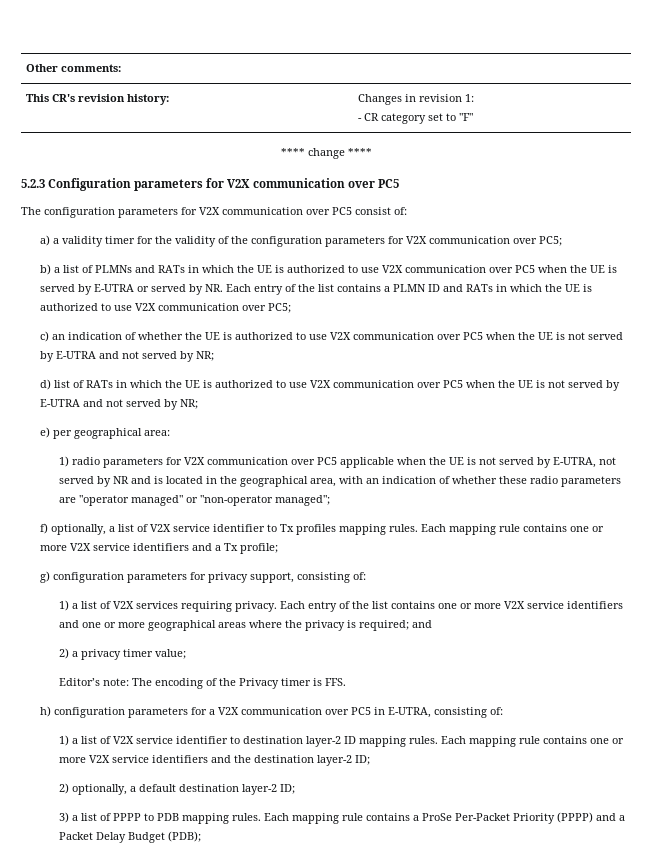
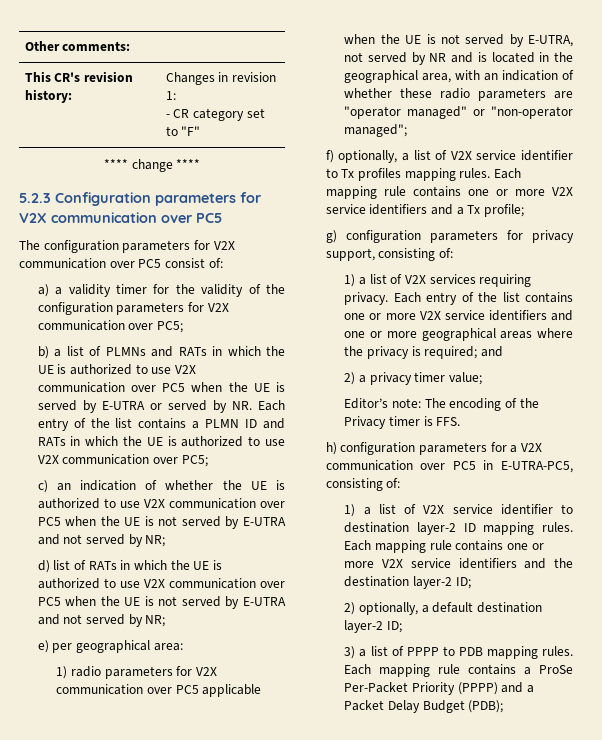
[388,707,432,718] E-UTRA, -> [501,461,573,473] E-UTRA-PC5,

